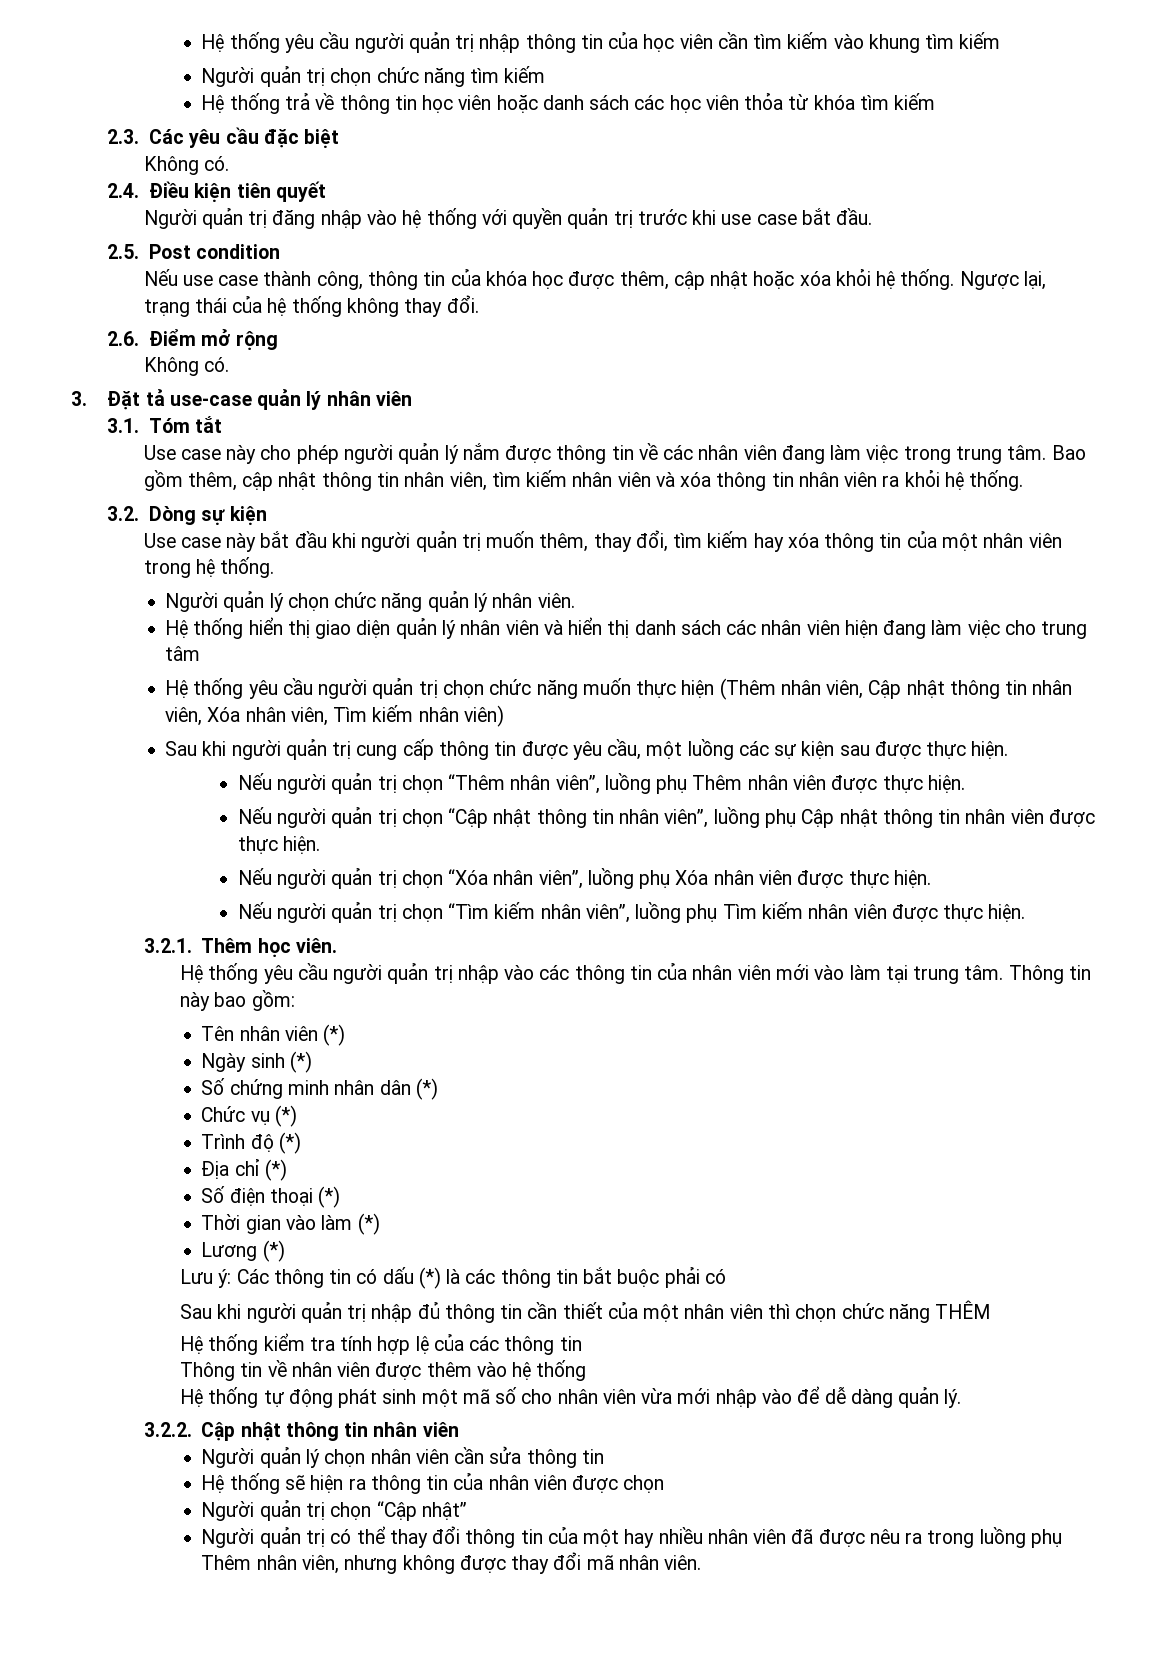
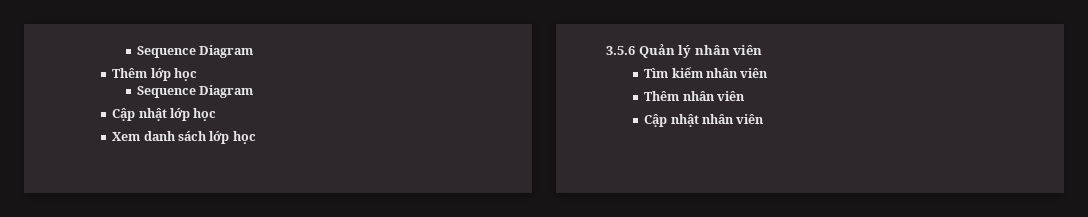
[201,32,1001,53] [201,66,546,87] [201,93,936,114] [107,127,340,148] [143,156,229,175] [107,181,326,202] [143,208,873,229] [107,244,281,259] [143,269,1046,290] [143,295,479,317] [107,328,278,350] [143,357,229,376] [71,389,412,410] [107,416,223,433] [143,443,1086,464] [143,470,1024,491] [107,506,267,525] [143,530,1062,552] [143,557,275,578] [165,591,575,612] [165,617,1088,639] [165,646,201,661] [165,678,1073,700] [165,705,504,727] [165,739,1009,760] [237,773,965,794] [237,807,1095,828] [237,836,321,854] [237,868,931,889] [237,902,1026,923] [143,938,337,957] [180,963,1091,984] [180,990,295,1011] [201,1024,346,1046] [201,1051,312,1073] [201,1078,438,1100] [201,1105,297,1127] [201,1132,301,1154] [201,1159,287,1181] [201,1186,341,1208] [201,1213,380,1235] [201,1240,285,1262] [180,1267,726,1289] [180,1300,991,1323] [180,1333,582,1355] [180,1360,587,1381] [180,1386,962,1408] [143,1422,459,1441] [201,1446,604,1468] [201,1473,665,1494] [201,1500,467,1521] [201,1526,1063,1548] [201,1552,702,1574] Hệ thống yêu cầu người quản trị nhập thông tin của học viên cần tìm kiếm vào khung tìm kiếm // Người quản trị chọn chức năng tìm kiếm // Hệ thống trả về thông tin học viên hoặc danh sách các học viên thỏa từ khóa tìm kiếm // 2.3. Các yêu cầu đặc biệt // Không có. // 2.4. Điều kiện tiên quyết // Người quản trị đăng nhập vào hệ thống với quyền quản trị trước khi use case bắt đầu. // 2.5. Post condition // Nếu use case thành công, thông tin của khóa học được thêm, cập nhật hoặc xóa khỏi hệ thống. Ngược lại, trạng thái của hệ thống không thay đổi. // 2.6. Điểm mở rộng // Không có. // 3. Đặt tả use-case quản lý nhân viên // 3.1. Tóm tắt // Use case này cho phép người quản lý nắm được thông tin về các nhân viên đang làm việc trong trung tâm. Bao gồm thêm, cập nhật thông tin nhân viên, tìm kiếm nhân viên và xóa thông tin nhân viên ra khỏi hệ thống. // 3.2. Dòng sự kiện // Use case này bắt đầu khi người quản trị muốn thêm, thay đổi, tìm kiếm hay xóa thông tin của một nhân viên trong hệ thống. // Người quản lý chọn chức năng quản lý nhân viên. // Hệ thống hiển thị giao diện quản lý nhân viên và hiển thị danh sách các nhân viên hiện đang làm việc cho trung tâm // Hệ thống yêu cầu người quản trị chọn chức năng muốn thực hiện (Thêm nhân viên, Cập nhật thông tin nhân viên, Xóa nhân viên, Tìm kiếm nhân viên) // Sau khi người quản trị cung cấp thông tin được yêu cầu, một luồng các sự kiện sau được thực hiện. // Nếu người quản trị chọn “Thêm nhân viên”, luồng phụ Thêm nhân viên được thực hiện. // Nếu người quản trị chọn “Cập nhật thông tin nhân viên”, luồng phụ Cập nhật thông tin nhân viên được thực hiện. // Nếu người quản trị chọn “Xóa nhân viên”, luồng phụ Xóa nhân viên được thực hiện. // Nếu người quản trị chọn “Tìm kiếm nhân viên”, luồng phụ Tìm kiếm nhân viên được thực hiện. // 3.2.1. Thêm học viên. // Hệ thống yêu cầu người quản trị nhập vào các thông tin của nhân viên mới vào làm tại trung tâm. Thông tin này bao gồm: // Tên nhân viên (*) // Ngày sinh (*) // Số chứng minh nhân dân (*) // Chức vụ (*) // Trình độ (*) // Địa chỉ (*) // Số điện thoại (*) // Thời gian vào làm (*) // Lương (*) // Lưu ý: Các thông tin có dấu (*) là các thông tin bắt buộc phải có // Sau khi người quản trị nhập đủ thông tin cần thiết của một nhân viên thì chọn chức năng THÊM // Hệ thống kiểm tra tính hợp lệ của các thông tin // Thông tin về nhân viên được thêm vào hệ thống // Hệ thống tự động phát sinh một mã số cho nhân viên vừa mới nhập vào để dễ dàng quản lý. // 3.2.2. Cập nhật thông tin nhân viên // Người quản lý chọn nhân viên cần sửa thông tin // Hệ thống sẽ hiện ra thông tin của nhân viên được chọn // Người quản trị chọn “Cập nhật” // Người quản trị có thể thay đổi thông tin của một hay nhiều nhân viên đã được nêu ra trong luồng phụ Thêm nhân viên, nhưng không được thay đổi mã nhân viên. -> [136,45,254,58] [112,68,198,81] [136,85,254,98] [112,108,217,121] [112,131,256,144] [606,44,763,58] [644,67,769,78] [644,91,746,101] [644,114,765,127] Sequence Diagram // Thêm lớp học // Sequence Diagram // Cập nhật lớp học // Xem danh sách lớp học // 3.5.6 Quản lý nhân viên // Tìm kiếm nhân viên // Thêm nhân viên // Cập nhật nhân viên

